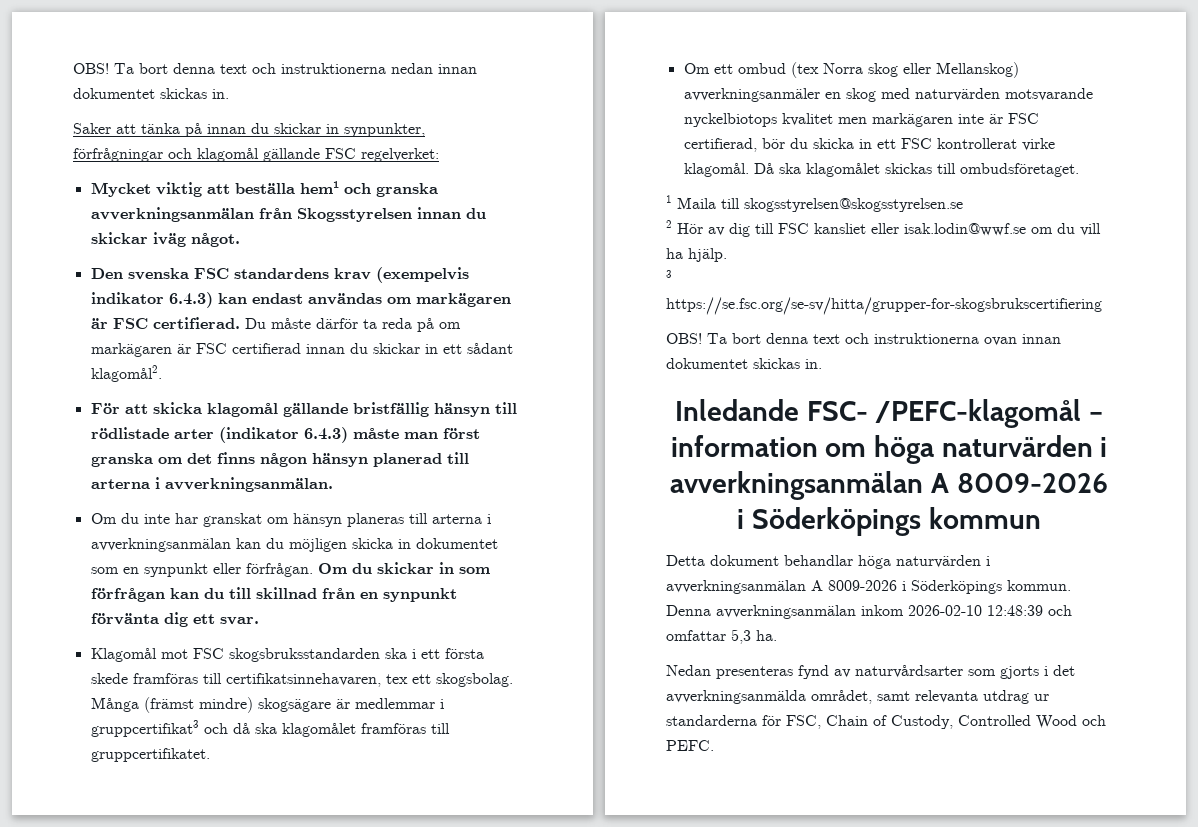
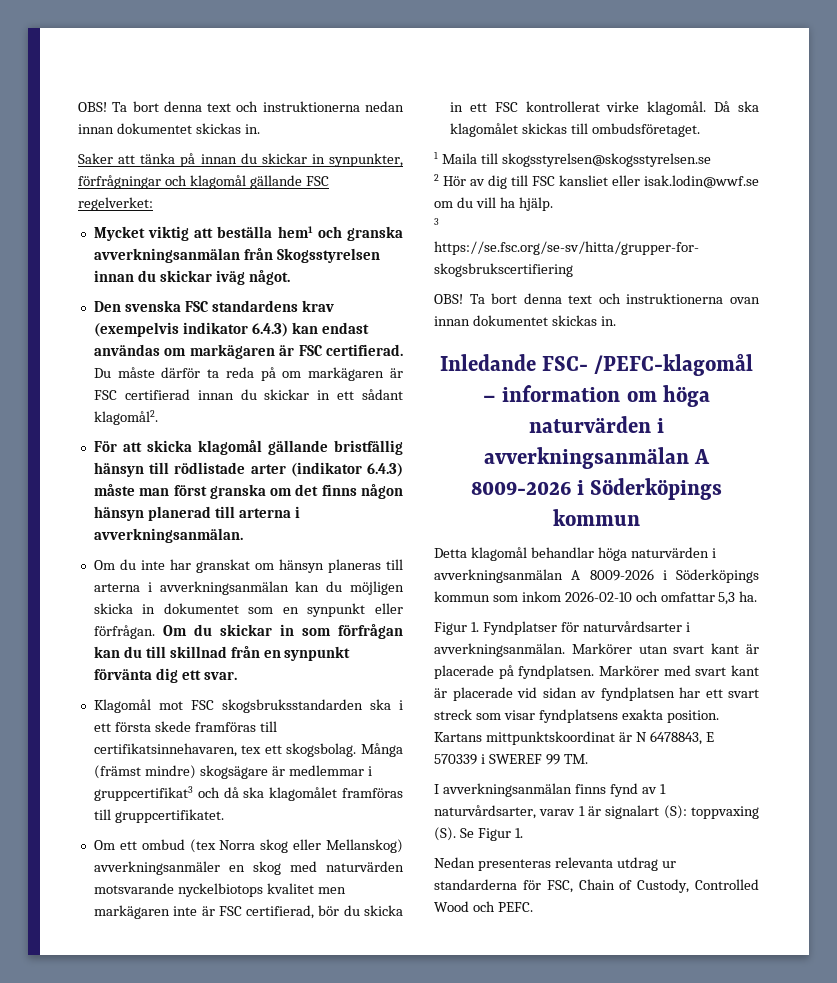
[710,555,779,566] dokument -> [470,547,527,561] klagomål
[1007,580,1071,591] [666,605,856,619] kommun. Denna avverkningsanmälan -> [434,591,518,602] kommun som
[987,605,1043,616] 12:48:39 -> (632, 596) none
[666,665,1075,679] [666,690,910,704] Nedan presenteras fynd av naturvårdsarter som gjorts i det avverkningsanmälda området, samt -> [434,621,690,635] [434,643,759,657] [434,665,759,679] [434,687,759,701] [434,709,719,723] [434,731,714,745] [434,754,588,765] [434,783,666,797] [434,805,759,819] [434,827,523,841] [434,857,551,871] Figur 1. Fyndplatser för naturvårdsarter i avverkningsanmälan. Markörer utan svart kant är placerade på fyndplatsen. Markörer med svart kant är placerade vid sidan av fyndplatsen har ett svart streck som visar fyndplatsens exakta position. Kartans mittpunktskoordinat är N 6478843, E 570339 i SWEREF 99 TM. // I avverkningsanmälan finns fynd av 1 naturvårdsarter, varav 1 är signalart (S): toppvaxing (S). Se Figur 1. // Nedan presenteras

